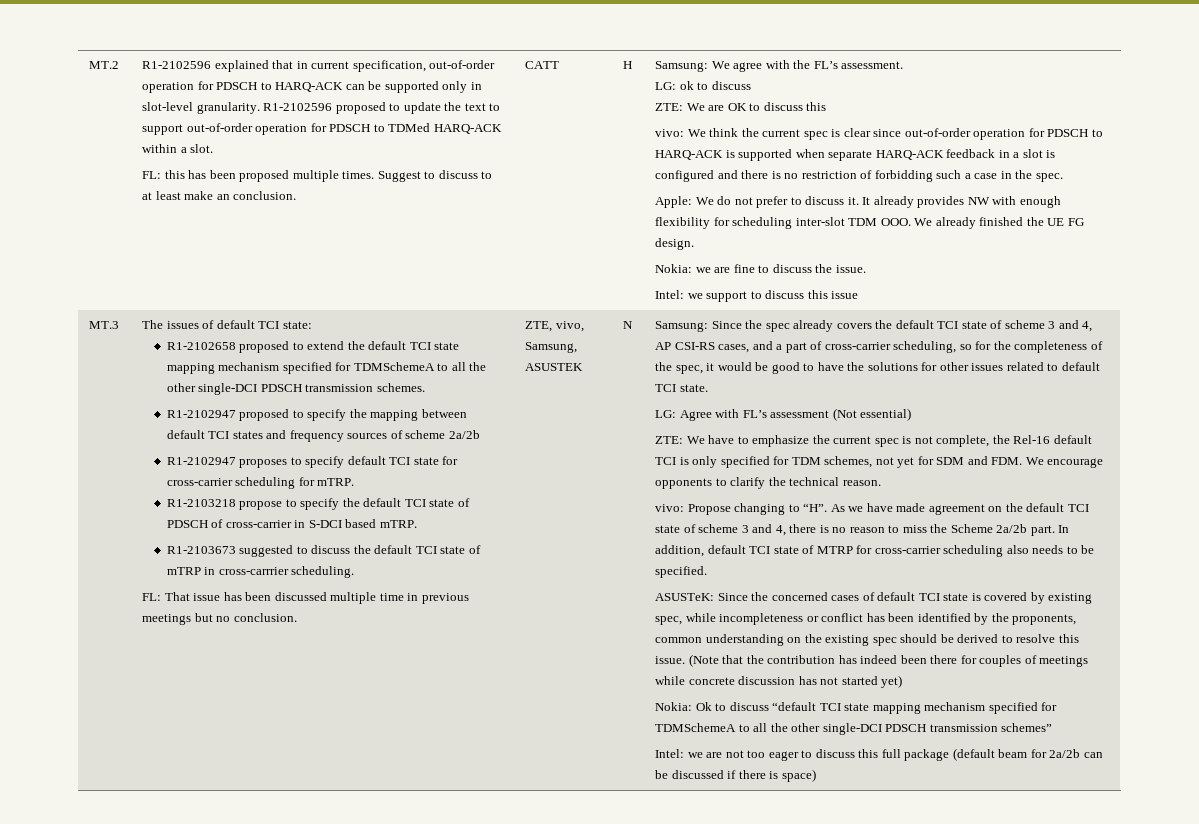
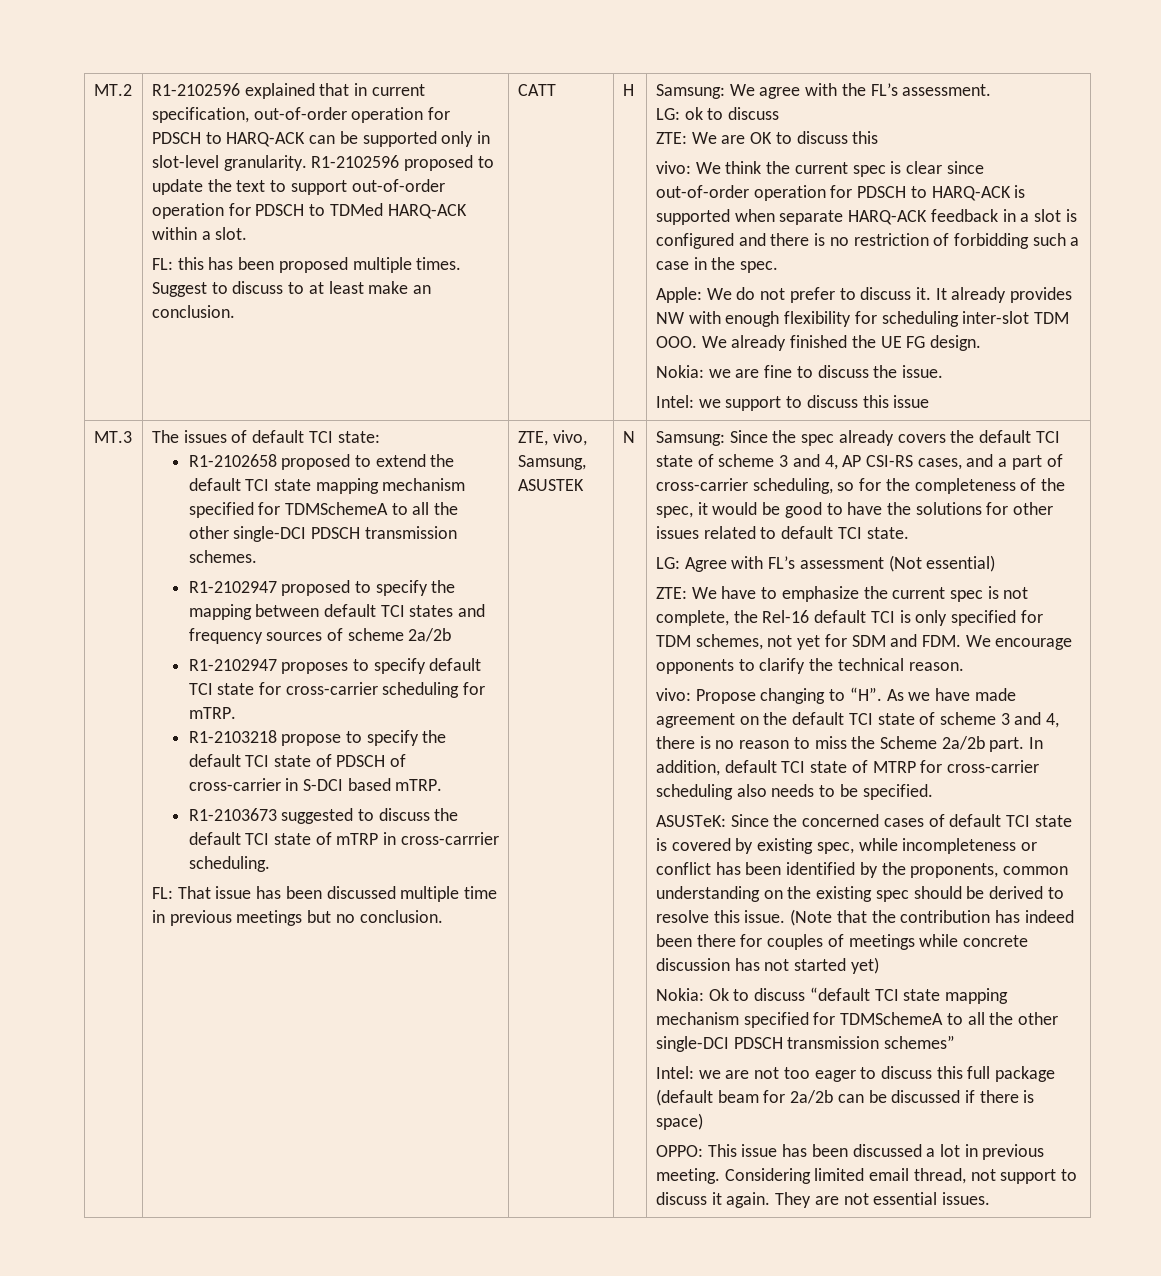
(816, 775) none -> [655,1144,1045,1160] [655,1168,1078,1184] [655,1192,991,1208] // OPPO: This issue has been discussed a lot in previous meeting. Considering limited email thread, not support to discuss it again. They are not essential issues.

